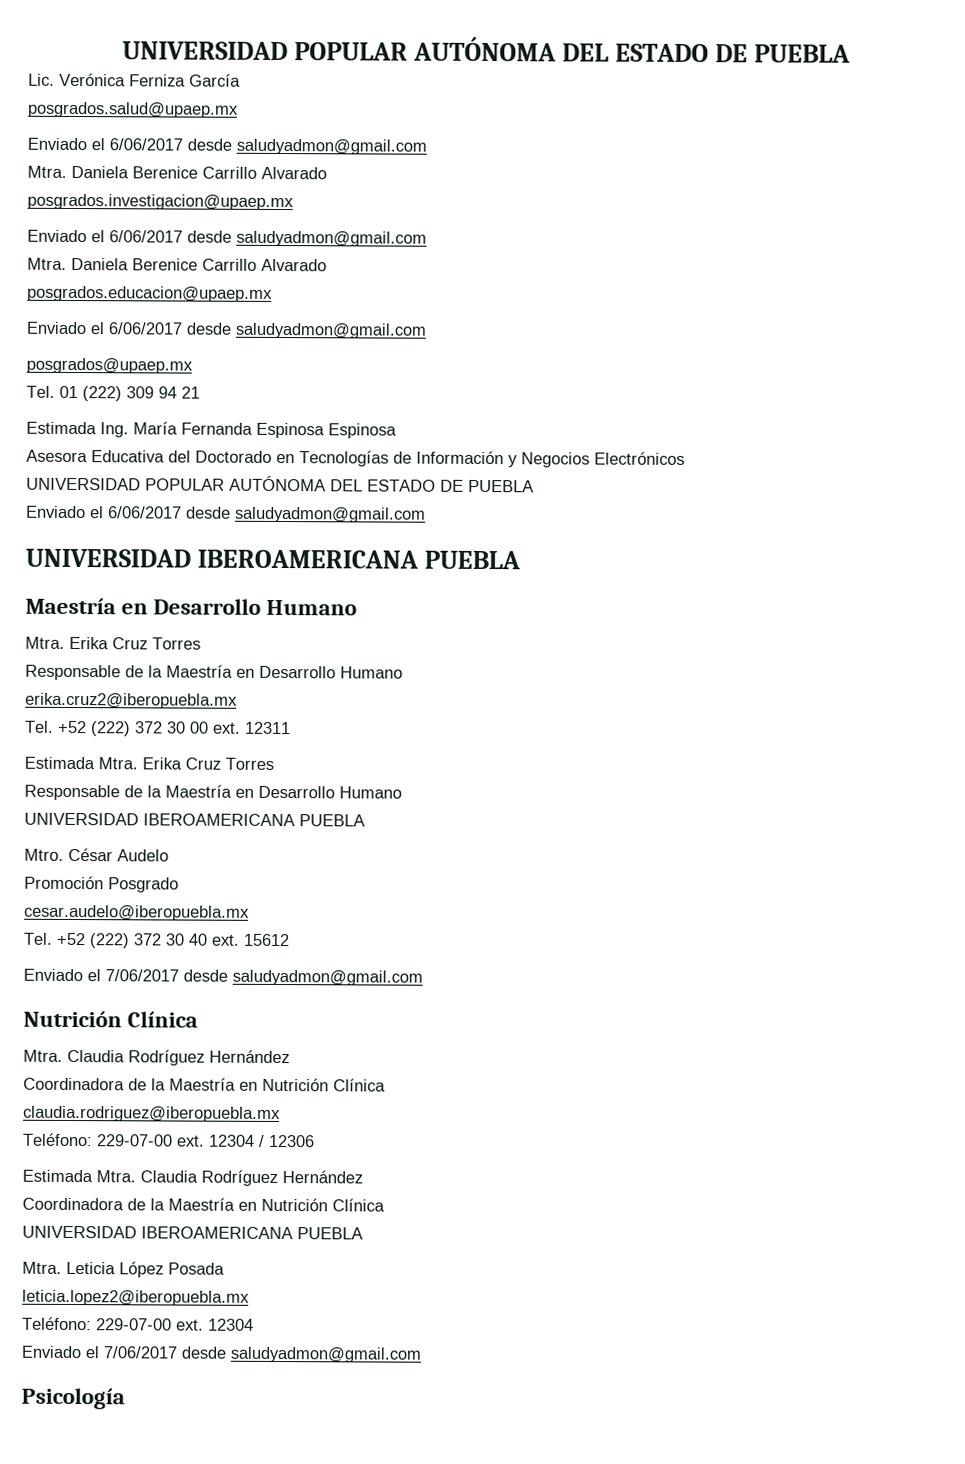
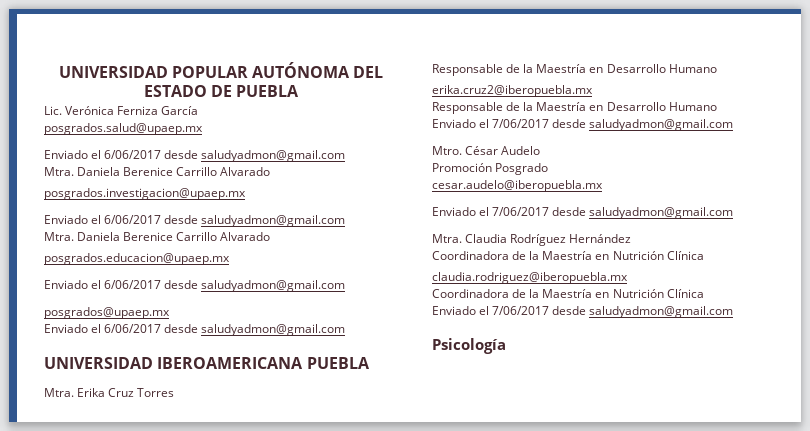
[26,385,200,402] [26,421,397,439] [26,449,685,468] [26,475,534,493] // Tel. 01 (222) 309 94 21 // Estimada Ing. María Fernanda Espinosa Espinosa // Asesora Educativa del Doctorado en Tecnologías de Información y Negocios Electrónicos // UNIVERSIDAD POPULAR AUTÓNOMA DEL ESTADO DE PUEBLA -> (170, 313) none
[25,597,358,616] // Maestría en Desarrollo Humano -> (370, 363) none
[24,720,291,737] [24,756,274,770] [24,784,402,801] [24,812,365,827] // Tel. +52 (222) 372 30 00 ext. 12311 // Estimada Mtra. Erika Cruz Torres // Responsable de la Maestría en Desarrollo Humano // UNIVERSIDAD IBEROAMERICANA PUEBLA -> [432,102,717,114] [432,119,734,131] // Responsable de la Maestría en Desarrollo Humano // Enviado el 7/06/2017 desde saludyadmon@gmail.com
[23,932,290,949] [23,968,423,986] [23,1010,199,1028] // Tel. +52 (222) 372 30 40 ext. 15612 // Enviado el 7/06/2017 desde saludyadmon@gmail.com // Nutrición Clínica -> [432,207,734,219] // Enviado el 7/06/2017 desde saludyadmon@gmail.com
[22,1132,315,1148] [22,1169,363,1187] [22,1197,385,1212] [22,1225,363,1240] [22,1261,225,1278] [22,1289,250,1306] [22,1316,254,1331] // Teléfono: 229-07-00 ext. 12304 / 12306 // Estimada Mtra. Claudia Rodríguez Hernández // Coordinadora de la Maestría en Nutrición Clínica // UNIVERSIDAD IBEROAMERICANA PUEBLA // Mtra. Leticia López Posada // leticia.lopez2@iberopuebla.mx // Teléfono: 229-07-00 ext. 12304 -> [432,289,704,298] // Coordinadora de la Maestría en Nutrición Clínica

